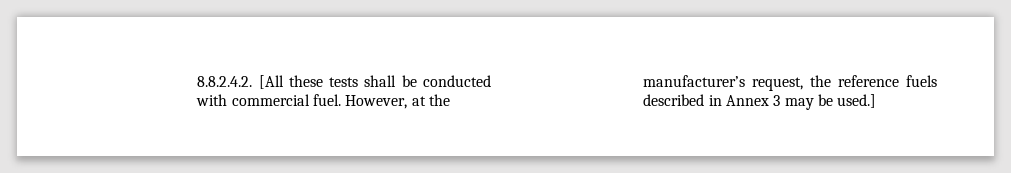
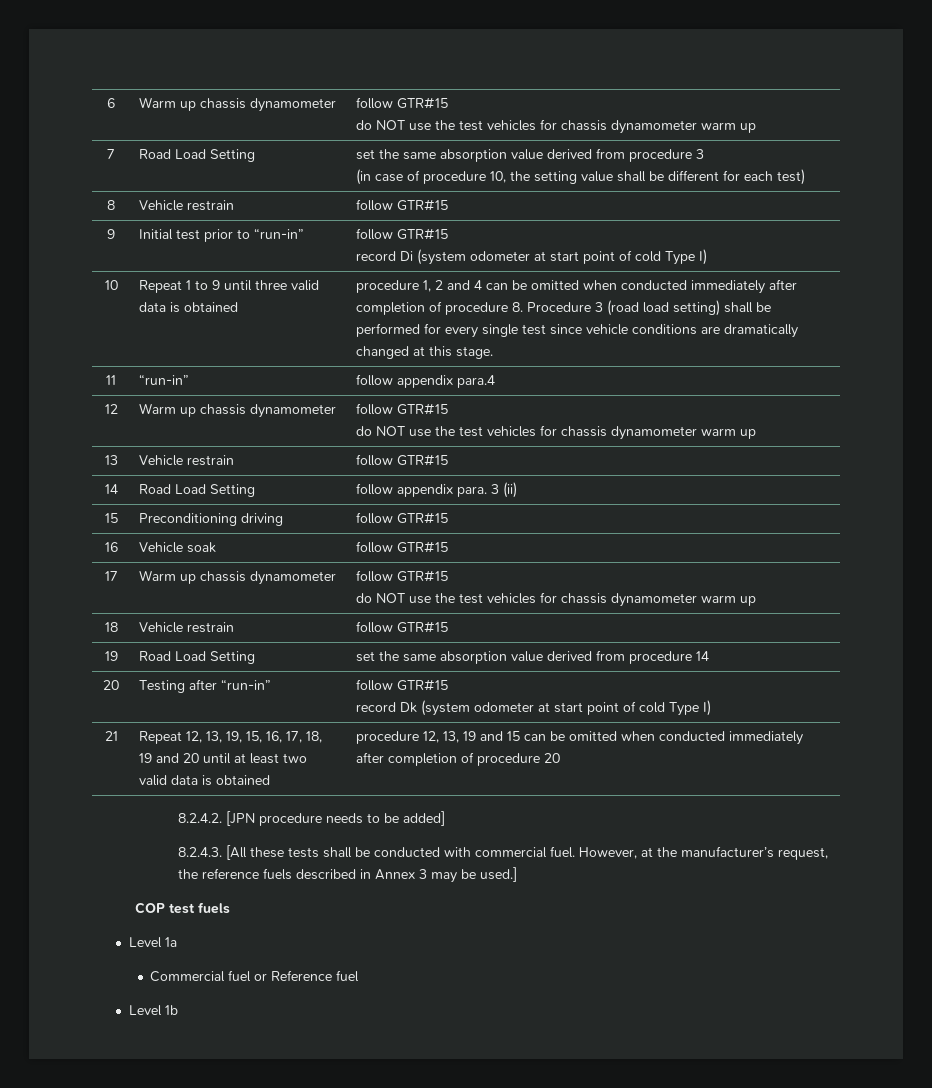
[197,76,253,87] 8.8.2.4.2. -> [107,98,115,108] [139,97,337,112] [356,97,449,109] [356,119,757,134] [107,149,115,159] [139,149,256,162] [356,148,705,162] [356,169,806,185] [107,200,115,210] [139,200,235,211] [356,199,449,211] [107,229,115,239] [139,228,305,242] [356,228,449,240] [356,249,708,265] [104,280,118,290] [139,280,320,293] [139,302,239,313] [356,279,798,294] [356,300,772,316] [356,323,799,338] [356,346,494,359] [106,375,116,385] [139,374,190,385] [356,374,496,388] [104,404,118,414] [139,403,337,418] [356,403,449,415] [356,425,757,440] [104,455,118,465] [139,455,235,466] [356,454,449,466] [104,484,118,494] [139,484,256,497] [356,482,518,498] [104,513,118,523] [139,513,284,526] [356,512,449,524] [104,542,118,552] [139,542,217,553] [356,541,449,553] [104,571,118,581] [139,570,337,585] [356,570,449,582] [356,592,757,607] [104,622,118,632] [139,622,235,633] [356,621,449,633] [104,651,118,661] [139,651,256,664] [356,650,710,664] [103,680,119,690] [139,679,272,693] [356,679,449,691] [356,700,712,716] [104,731,118,741] [139,731,323,744] [139,753,308,764] [139,775,271,786] [356,731,804,745] [356,752,561,766] [178,811,446,826] [178,847,223,857] 6 | Warm up chassis dynamometer | follow GTR#15 // do NOT use the test vehicles for chassis dynamometer warm up // 7 | Road Load Setting | set the same absorption value derived from procedure 3 // (in case of procedure 10, the setting value shall be different for each test) // 8 | Vehicle restrain | follow GTR#15 // 9 | Initial test prior to “run-in” | follow GTR#15 // record Di (system odometer at start point of cold Type I) // 10 | Repeat 1 to 9 until three valid data is obtained | procedure 1, 2 and 4 can be omitted when conducted immediately after completion of procedure 8. Procedure 3 (road load setting) shall be performed for every single test since vehicle conditions are dramatically changed at this stage. // 11 | “run-in” | follow appendix para.4 // 12 | Warm up chassis dynamometer | follow GTR#15 // do NOT use the test vehicles for chassis dynamometer warm up // 13 | Vehicle restrain | follow GTR#15 // 14 | Road Load Setting | follow appendix para. 3 (ii) // 15 | Preconditioning driving | follow GTR#15 // 16 | Vehicle soak | follow GTR#15 // 17 | Warm up chassis dynamometer | follow GTR#15 // do NOT use the test vehicles for chassis dynamometer warm up // 18 | Vehicle restrain | follow GTR#15 // 19 | Road Load Setting | set the same absorption value derived from procedure 14 // 20 | Testing after “run-in” | follow GTR#15 // record Dk (system odometer at start point of cold Type I) // 21 | Repeat 12, 13, 19, 15, 16, 17, 18, 19 and 20 until at least two valid data is obtained | procedure 12, 13, 19 and 15 can be omitted when conducted immediately after completion of procedure 20 // 8.2.4.2. [JPN procedure needs to be added] // 8.2.4.3.
(877, 101) none -> [135,902,231,914] [128,937,177,948] [150,970,360,982] [128,1005,178,1016] // COP test fuels // Level 1a // Commercial fuel or Reference fuel // Level 1b

